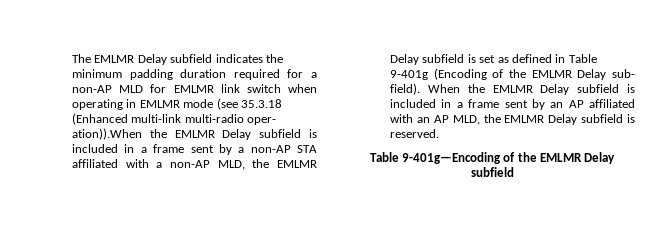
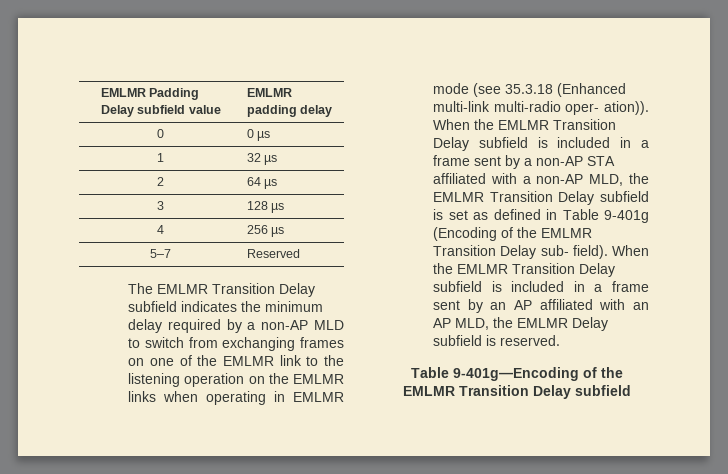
(72, 58) none -> [100,88,200,100] [100,105,221,117] [247,88,293,97] [247,105,333,117] [156,129,164,138] [247,129,271,141] [156,153,164,162] [247,153,278,165] [156,177,164,186] [247,177,278,189] [156,201,164,210] [247,201,285,213] [156,225,164,234] [247,225,285,237] [149,249,171,258] [247,249,301,258] EMLMR Padding Delay subfield value | EMLMR padding delay // 0 | 0 µs // 1 | 32 µs // 2 | 64 µs // 3 | 128 µs // 4 | 256 µs // 5–7 | Reserved //
(135, 59) none -> [212,283,276,294] Transition
[129,69,317,80] [72,84,281,93] padding duration required for a non-AP MLD for EMLMR link switch -> [128,319,344,333] [128,337,344,351] [128,355,345,366] [128,373,344,387] [128,391,157,402] delay required by a non-AP MLD to switch from exchanging frames on one of the EMLMR link to the listening operation on the EMLMR links
[72,128,215,140] ation)).When the EMLMR -> [604,101,649,115] [433,119,617,130] ation)). When the EMLMR Transition
(318, 164) none -> [489,191,553,202] Transition
(572, 74) none -> [433,245,497,256] Transition
(533, 89) none -> [512,263,576,274] Transition
(583, 157) none -> [458,385,529,396] Transition

